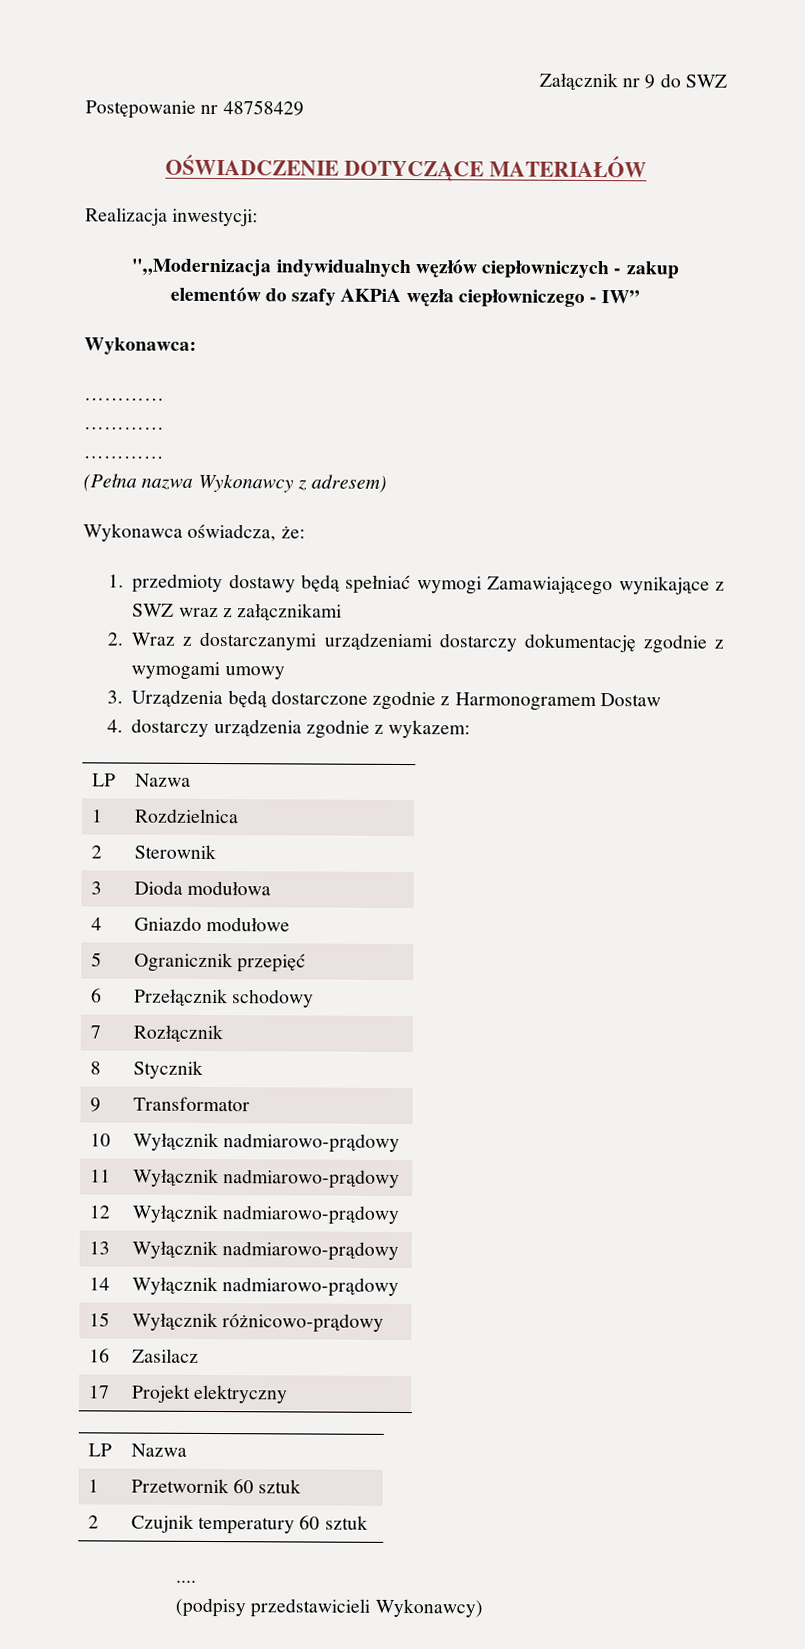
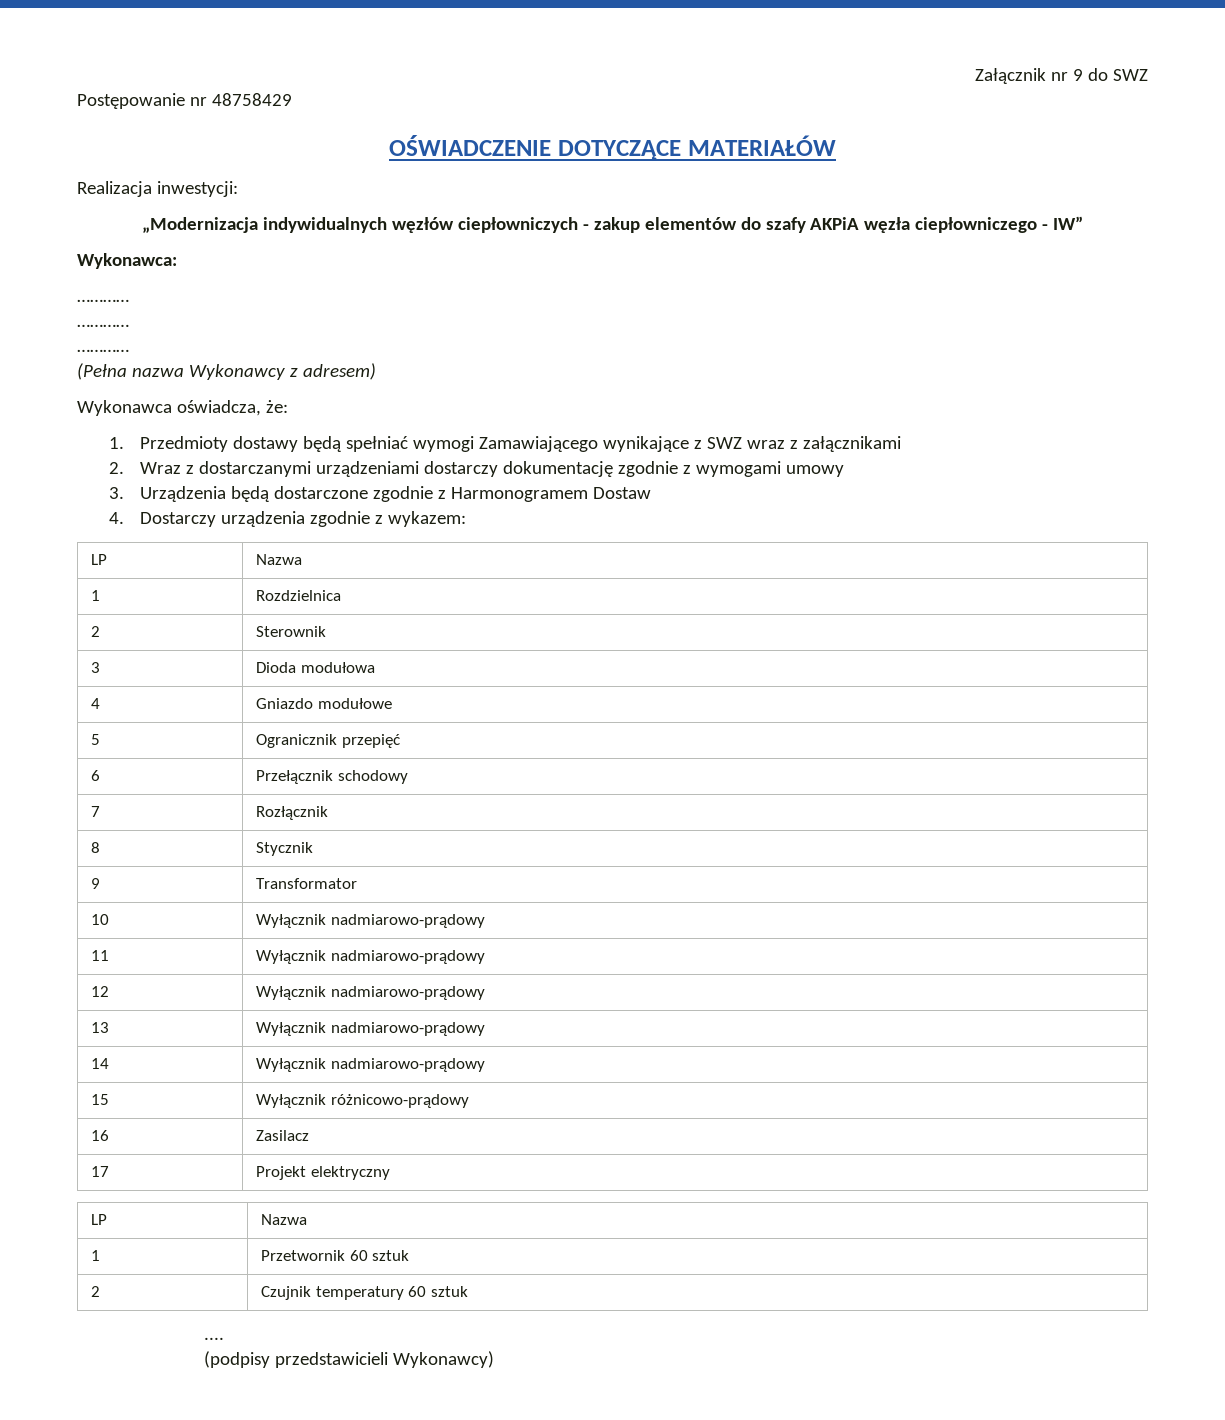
[131,258,272,277] "„Modernizacja -> [141,217,258,233] „Modernizacja
[132,573,224,594] przedmioty -> [140,436,229,452] Przedmioty
[131,718,210,737] dostarczy -> [140,512,217,527] Dostarczy

